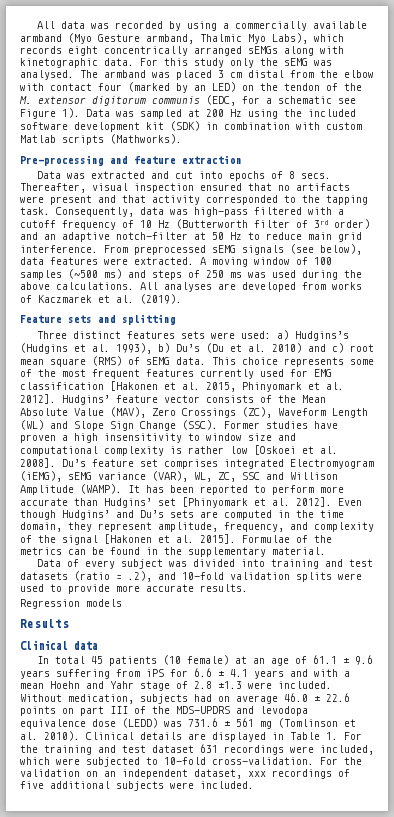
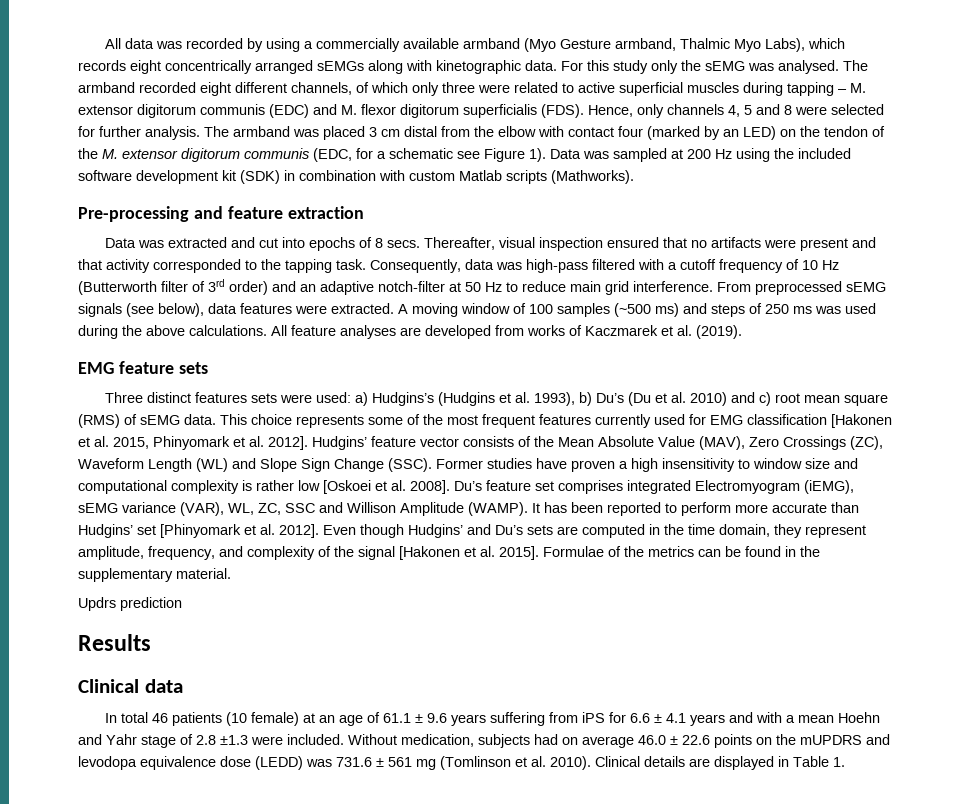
(146, 74) none -> [139,82,866,96] [78,104,884,118] [78,126,290,140] recorded eight different channels, of which only three were related to active superficial muscles during tapping – M. extensor digitorum communis (EDC) and M. flexor digitorum superficialis (FDS). Hence, only channels 4, 5 and 8 were selected for further analysis. The armband
(158, 286) none -> [291,325,336,336] feature
[20,314,176,325] Feature sets and splitting -> [78,361,208,374] EMG feature sets
[37,559,374,569] [20,571,362,582] [20,584,248,594] [20,599,122,609] Data of every subject was divided into training and test datasets (ratio = .2), and 10-fold validation splits were used to provide more accurate results. // Regression models -> [78,597,182,611] Updrs prediction
[91,656,104,664] 45 -> [151,713,168,723] 46
[80,706,230,716] part III of the MDS-UPDRS -> [776,734,862,745] the mUPDRS
[344,732,362,740] [20,744,374,755] [20,757,362,767] [20,769,350,779] [20,781,254,791] For the training and test dataset 631 recordings were included, which were subjected to 10-fold cross-validation. For the validation on an independent dataset, xxx recordings of five additional subjects were included. -> (845, 762) none

